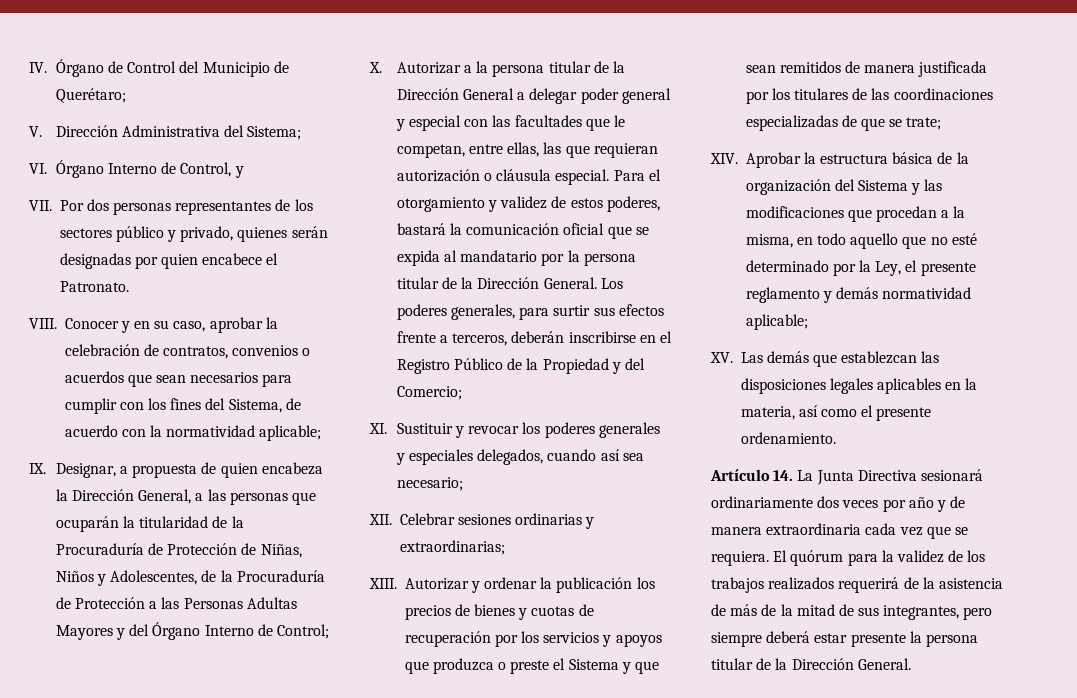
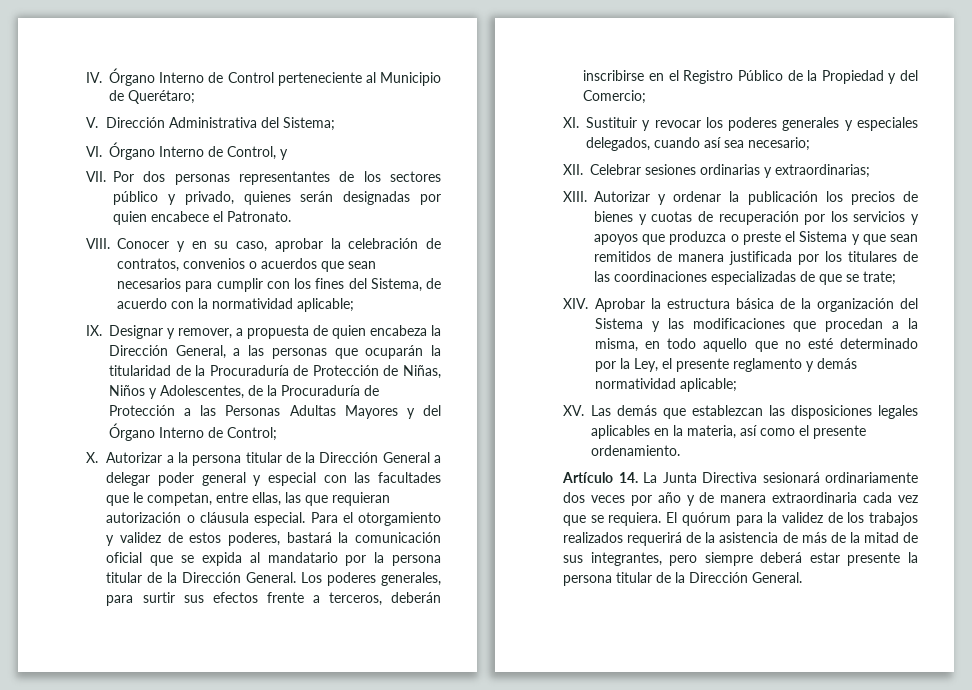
(104, 68) none -> [159,72,205,83] Interno
[179,61,200,73] del -> [277,72,376,86] perteneciente al
[55,463,116,478] Designar, -> [109,325,232,339] Designar y remover,

